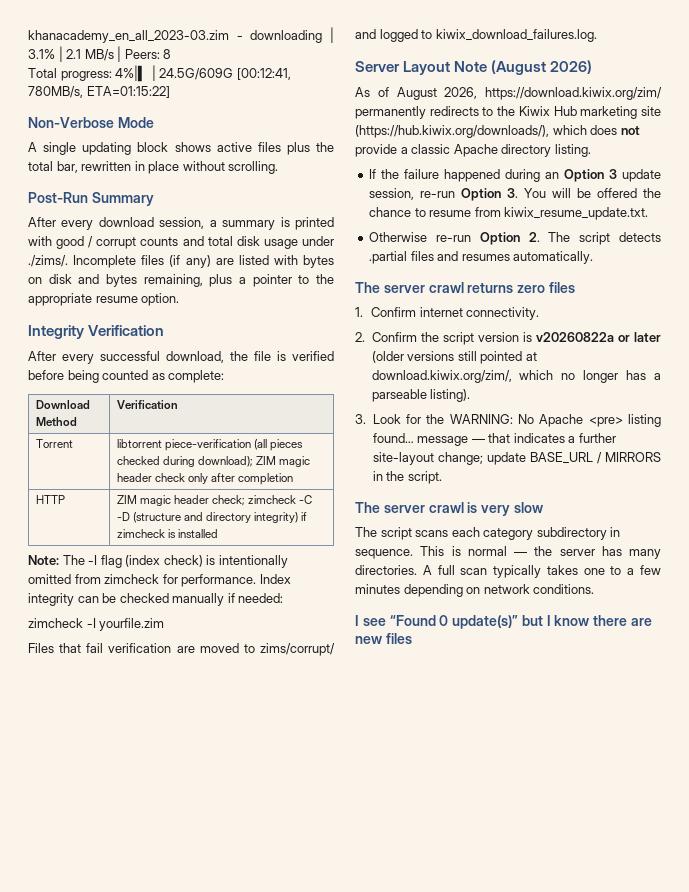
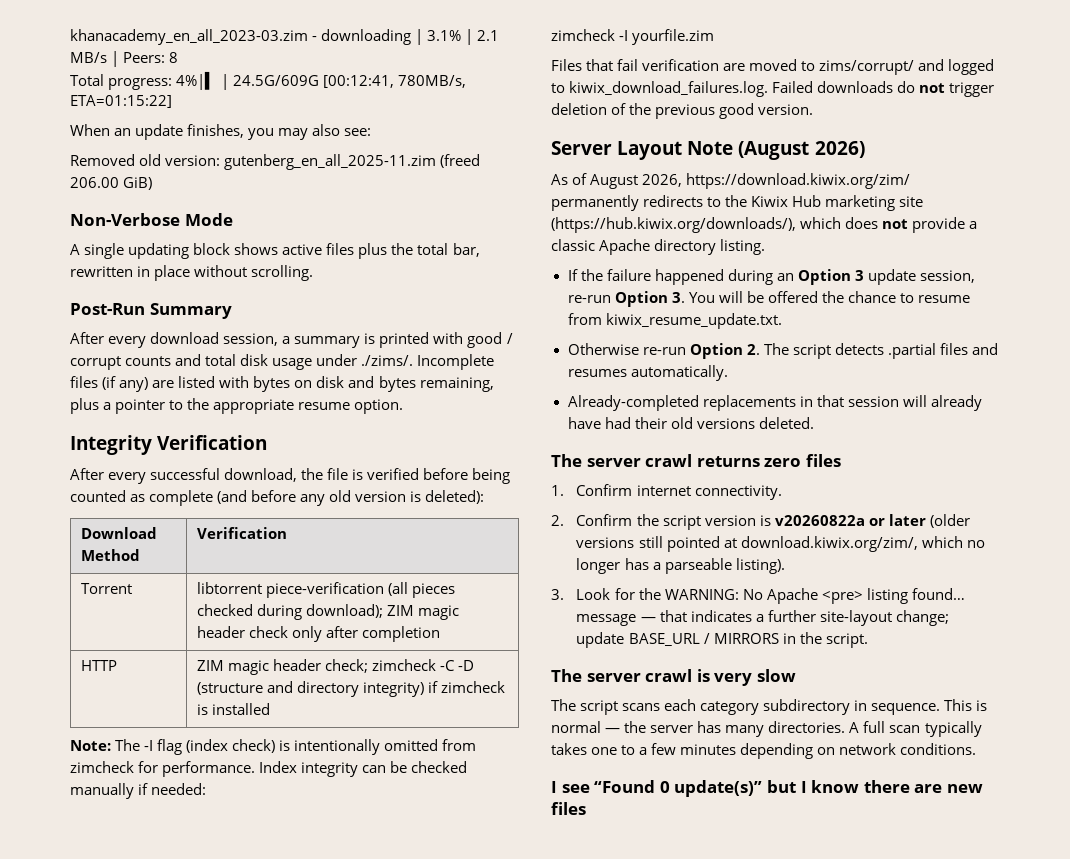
(170, 92) none -> [70,124,372,140] [70,154,481,170] [70,177,153,190] // When an update finishes, you may also see: // Removed old version: gutenberg_en_all_2025-11.zim (freed 206.00 GiB)
[168,370,225,383] complete: -> [149,490,485,506] complete (and before any old version is deleted):
(597, 35) none -> [772,81,995,97] [551,103,814,119] Failed downloads do not trigger deletion of the previous good version.
(594, 257) none -> [567,395,982,411] [567,417,814,429] // Already-completed replacements in that session will already have had their old versions deleted.

